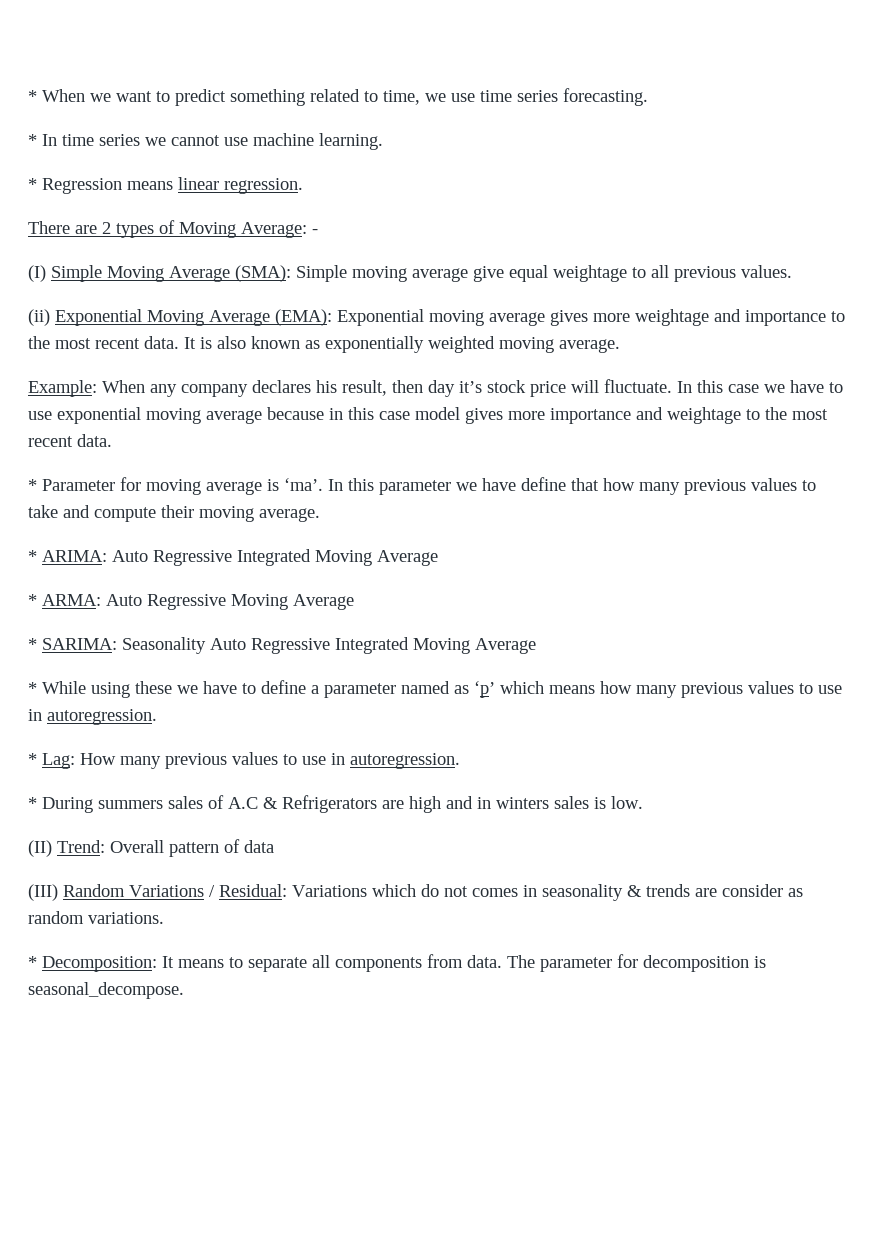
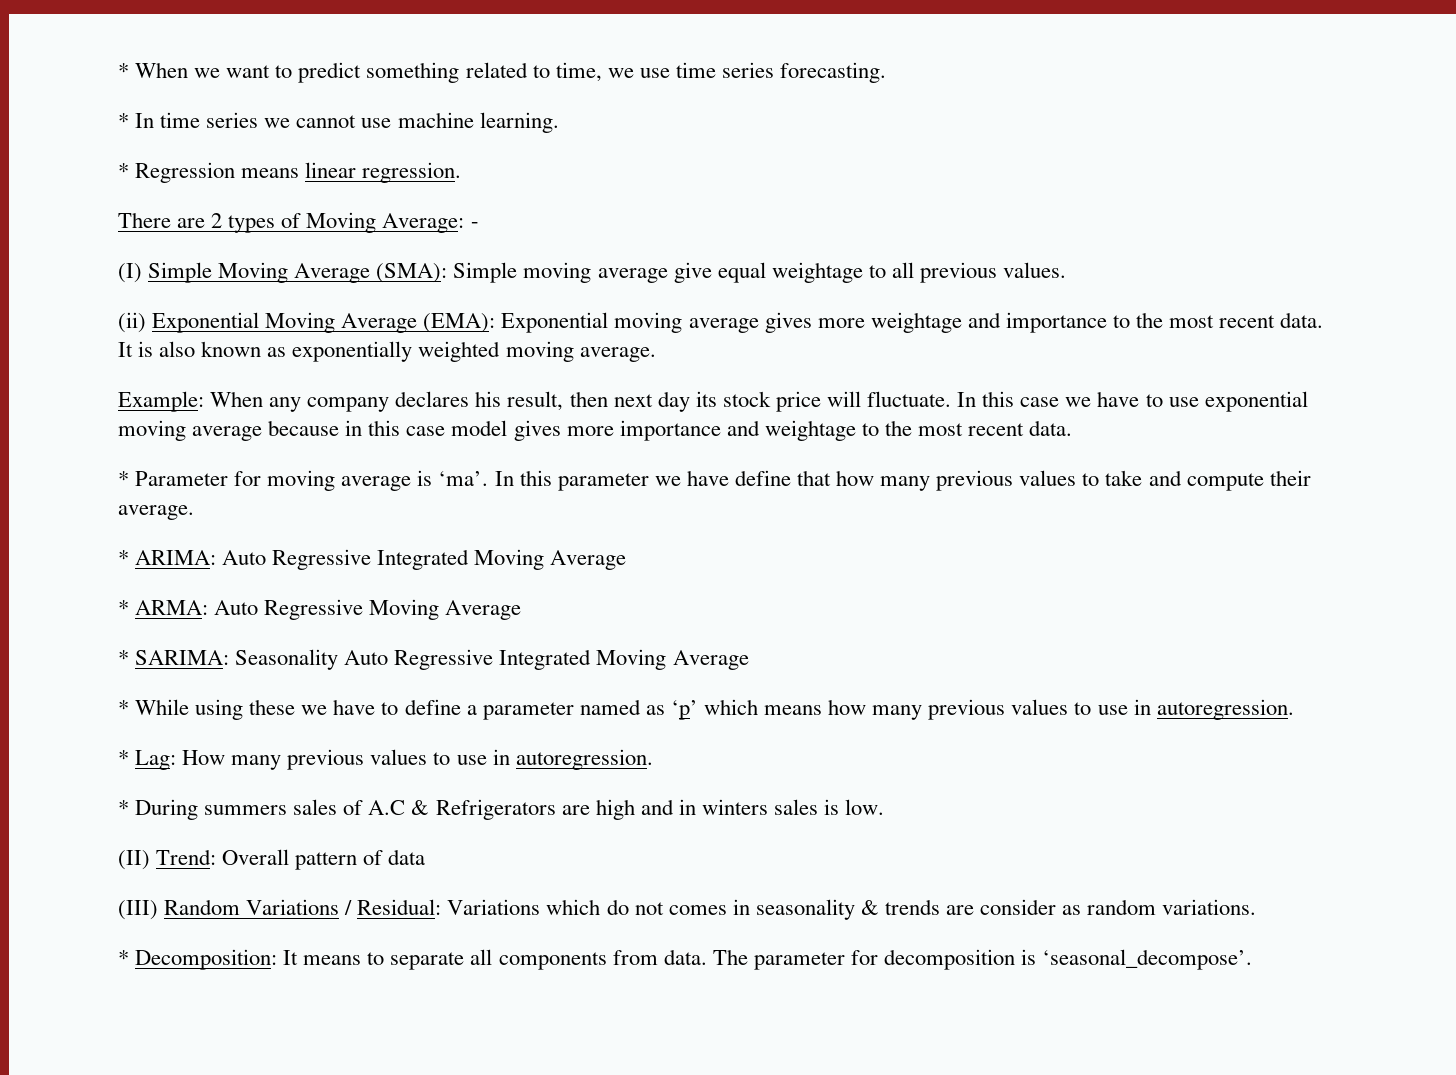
[428,380,482,397] day it’s -> [613,391,717,412] next day its
[199,506,254,522] moving -> (1311, 478) none
[28,982,184,999] seasonal_decompose. -> [1042,949,1253,970] ‘seasonal_decompose’.

